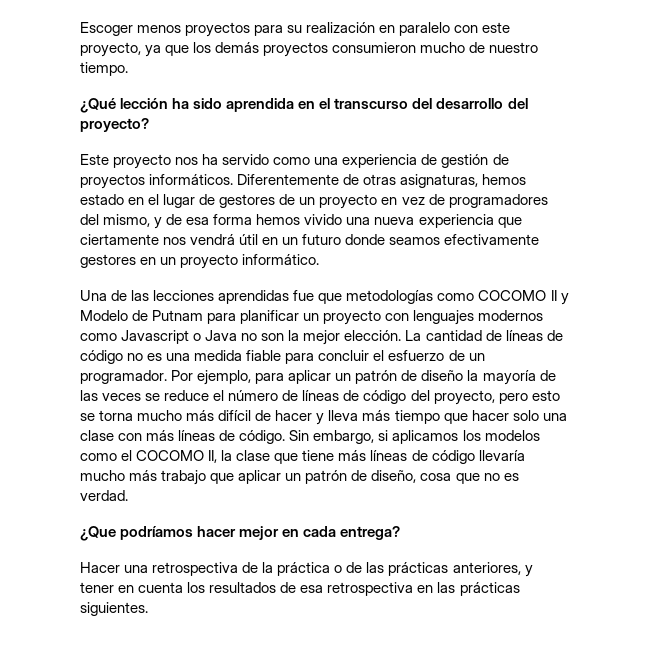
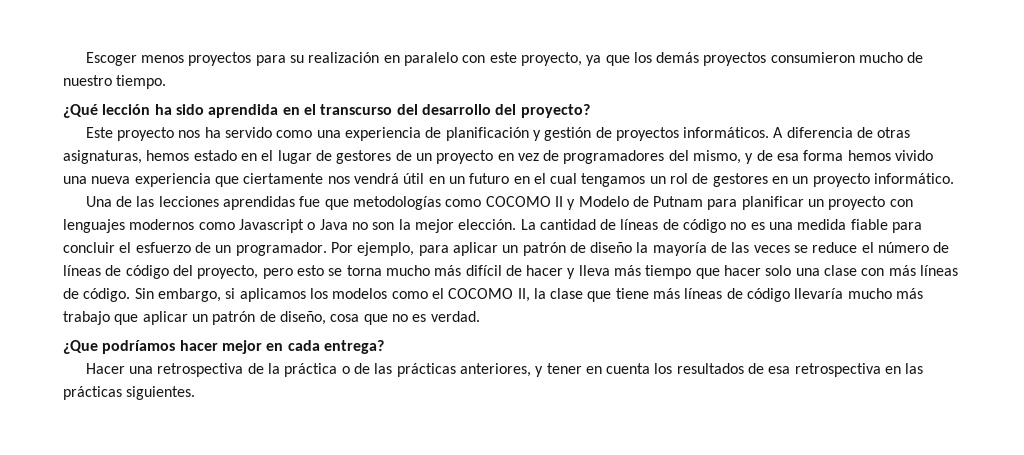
(438, 159) none -> [445,127,541,141] planificación y
[237,174,340,185] Diferentemente -> [773,127,853,138] A diferencia
[345,234,540,245] donde seamos efectivamente -> [513,173,709,187] en el cual tengamos un rol de

